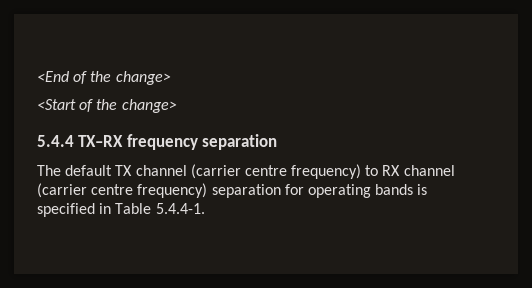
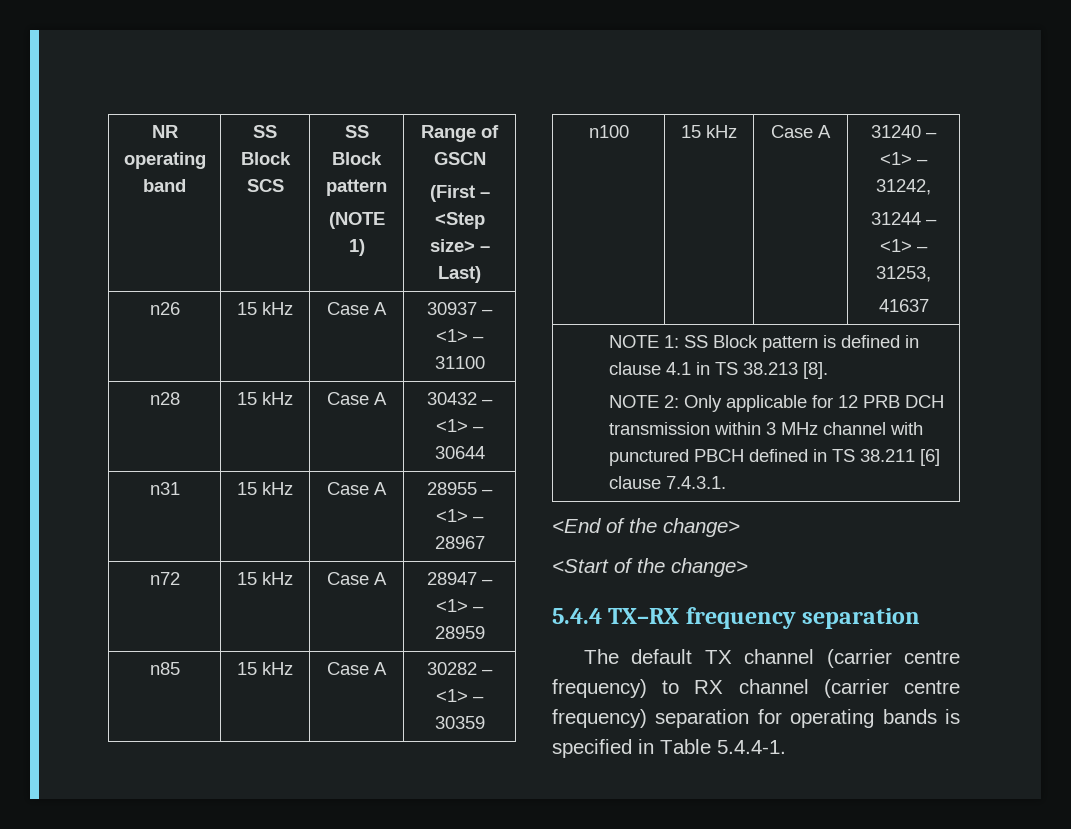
(37, 76) none -> [151,125,178,138] [123,152,206,169] [143,179,186,192] [253,125,277,138] [240,152,291,165] [246,179,284,192] [344,125,369,138] [332,152,382,165] [326,179,387,196] [328,212,385,229] [348,239,365,256] [421,125,499,142] [433,152,486,165] [429,185,490,202] [434,212,485,229] [429,239,490,252] [438,266,481,283] [149,302,180,315] [237,302,293,315] [327,302,387,315] [427,302,493,315] [436,329,484,342] [434,356,485,369] [149,392,180,405] [237,392,293,405] [327,392,387,405] [427,392,493,405] [436,419,484,432] [434,446,485,459] [149,482,180,495] [237,482,293,495] [327,482,387,495] [427,482,493,495] [436,509,484,522] [434,536,485,549] [149,572,180,585] [237,572,293,585] [327,572,387,585] [427,572,493,585] [436,599,484,612] [434,626,485,639] [149,662,180,675] [237,662,293,675] [327,662,387,675] [427,662,493,675] [436,689,484,702] [434,716,485,729] [588,125,629,138] [681,125,737,138] [771,125,831,138] [871,125,937,138] [880,152,928,165] [876,179,931,195] [871,212,937,225] [880,239,928,252] [876,266,931,282] [878,299,929,312] [608,335,919,352] [608,362,828,379] [608,395,944,412] [608,422,923,435] [608,449,940,466] [608,476,726,489] NR operating band | SS Block SCS | SS Block pattern // (NOTE 1) | Range of GSCN // (First – <Step size> – Last) // n26 | 15 kHz | Case A | 30937 – <1> – 31100 // n28 | 15 kHz | Case A | 30432 – <1> – 30644 // n31 | 15 kHz | Case A | 28955 – <1> – 28967 // n72 | 15 kHz | Case A | 28947 – <1> – 28959 // n85 | 15 kHz | Case A | 30282 – <1> – 30359 // n100 | 15 kHz | Case A | 31240 – <1> – 31242, // 31244 – <1> – 31253, // 41637 // NOTE 1: SS Block pattern is defined in clause 4.1 in TS 38.213 [8]. // NOTE 2: Only applicable for 12 PRB DCH transmission within 3 MHz channel with punctured PBCH defined in TS 38.211 [6] clause 7.4.3.1. //

